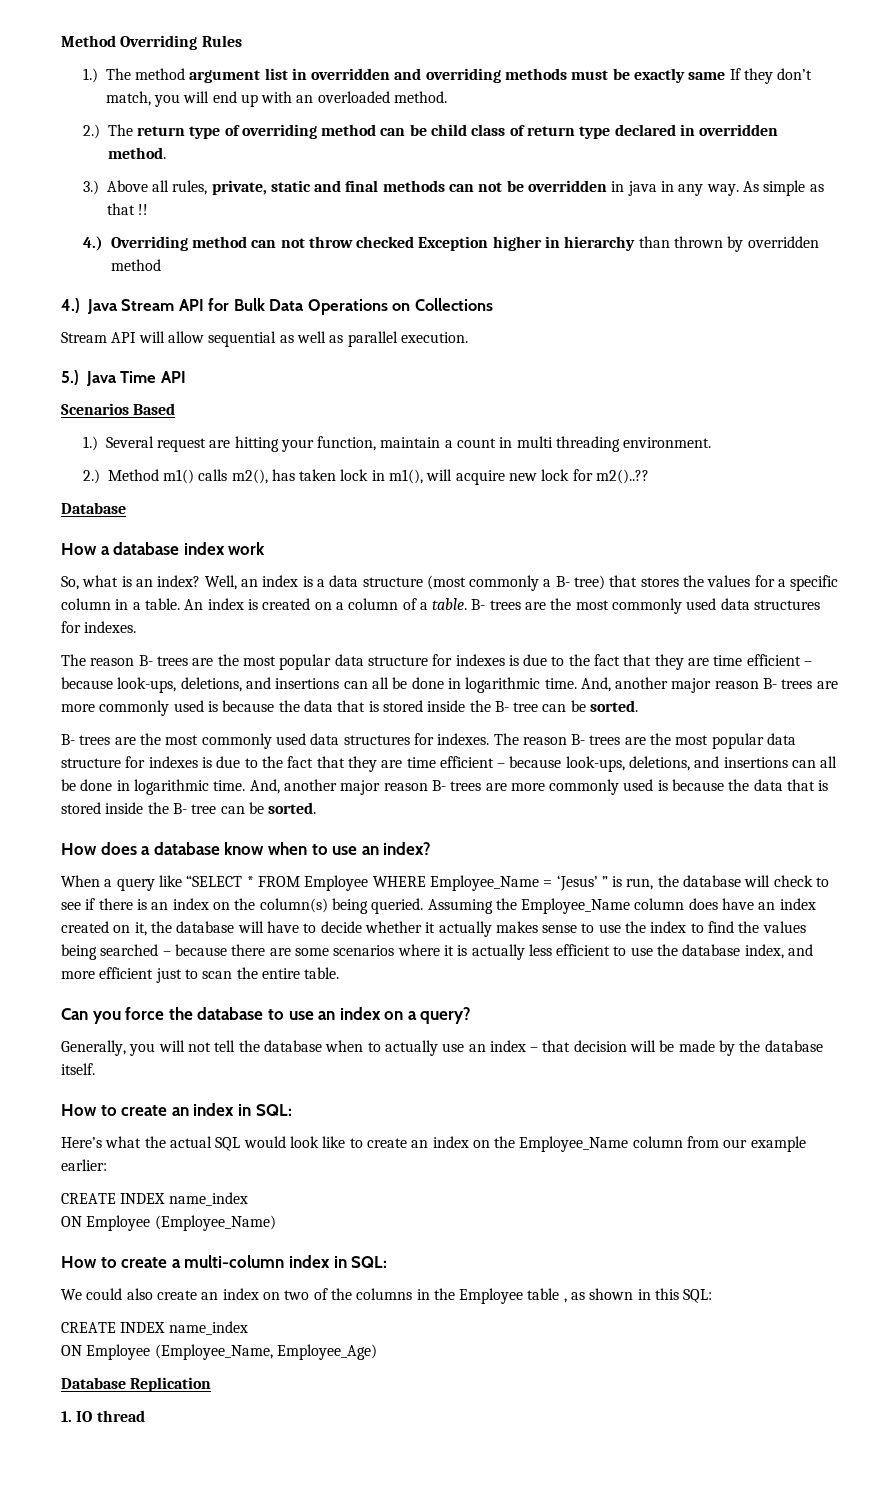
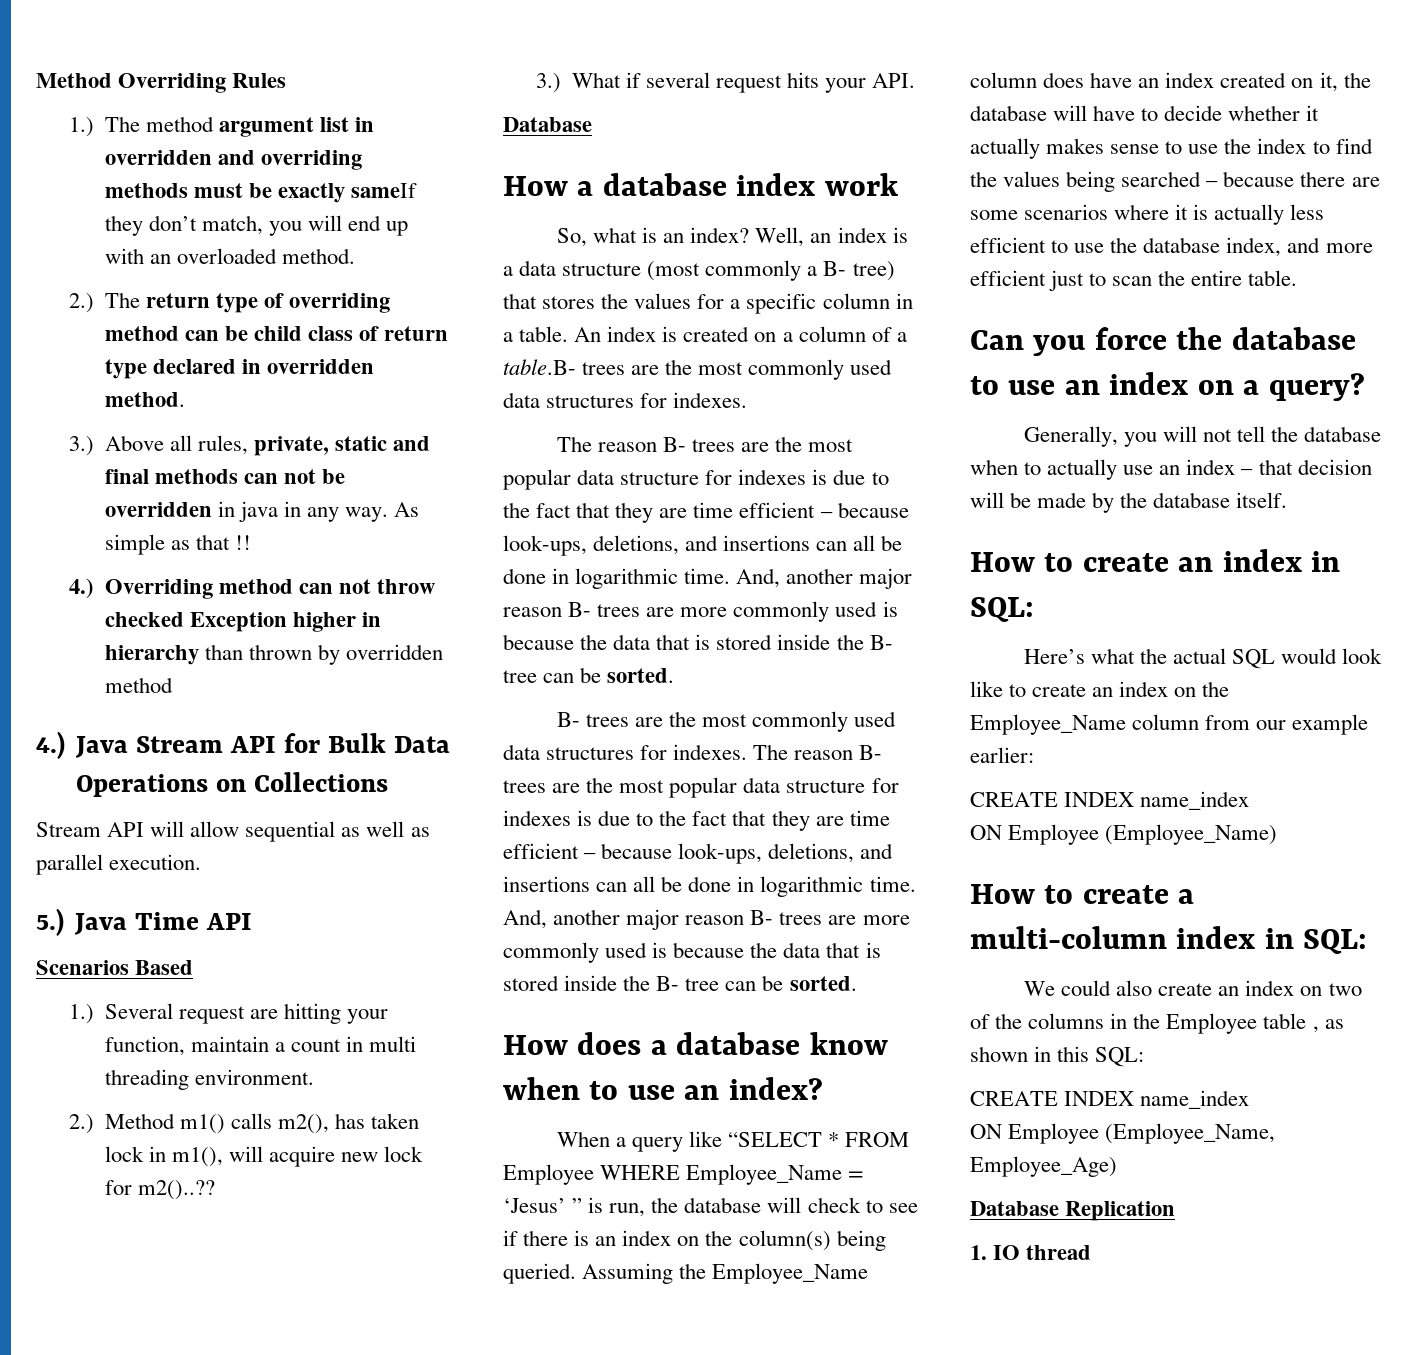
[688,68,741,80] same If -> [351,183,418,198] sameIf
(650, 476) none -> [535,72,916,93] // 3.) What if several request hits your API.
[432,598,486,610] table. B- -> [503,359,576,375] table.B-

